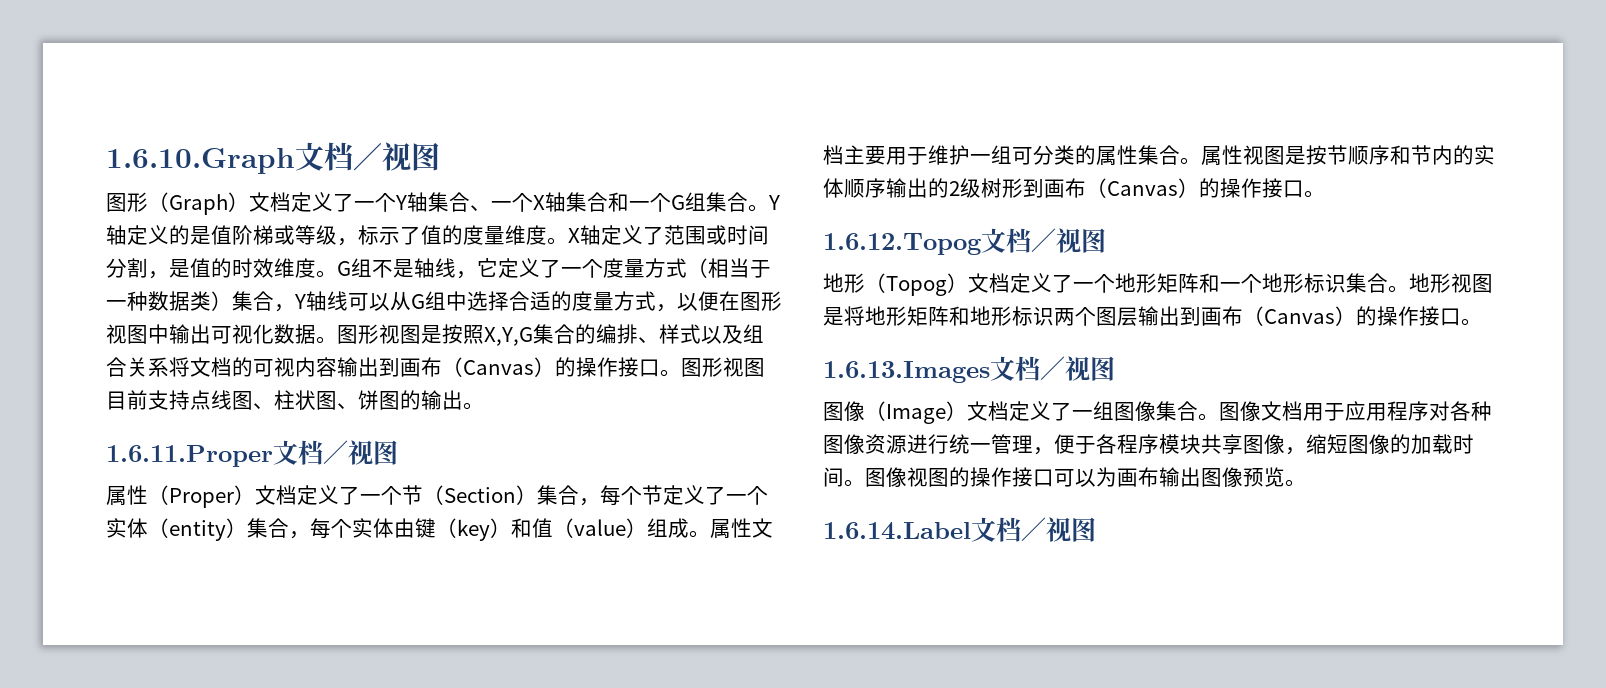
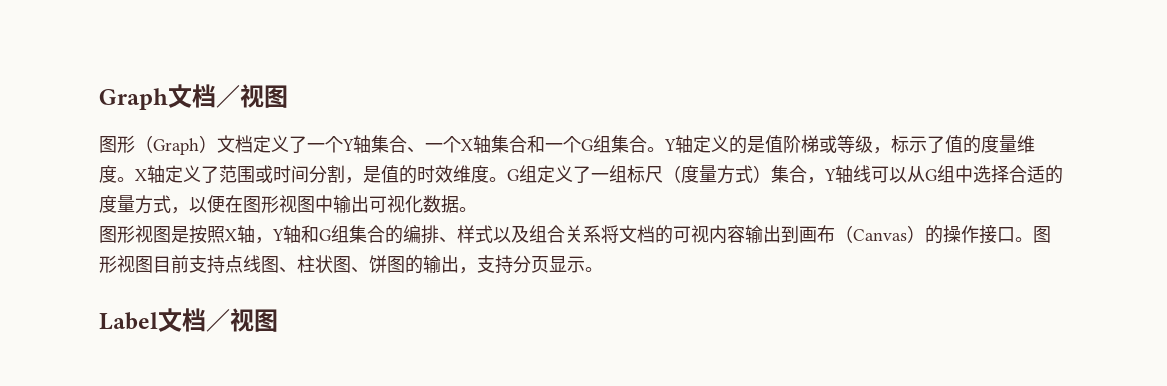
[106,148,295,174] 1.6.10.Graph -> [99,88,168,110] Graph
[372,258,771,279] [106,291,211,311] 不是轴线，它定义了一个度量方式（相当于一种数据类 -> [537,165,753,184] 定义了一组标尺（度量方式
(337, 340) none -> (477, 209) //
[484,327,533,346] X,Y,G -> [225,225,349,244] X轴，Y轴和G组
[463,402,484,410] [106,440,398,467] [106,485,768,508] [106,518,773,541] [823,145,1495,166] [823,178,1325,198] [823,228,1106,255] [823,273,1493,296] [823,306,1482,326] [823,356,1115,383] [823,401,1492,424] [823,434,1474,455] [823,467,1306,487] [823,517,1096,542] 。 // 1.6.11.Proper文档／视图 // 属性（Proper）文档定义了一个节（Section）集合，每个节定义了一个实体（entity）集合，每个实体由键（key）和值（value）组成。属性文档主要用于维护一组可分类的属性集合。属性视图是按节顺序和节内的实体顺序输出的2级树形到画布（Canvas）的操作接口。 // 1.6.12.Topog文档／视图 // 地形（Topog）文档定义了一个地形矩阵和一个地形标识集合。地形视图是将地形矩阵和地形标识两个图层输出到画布（Canvas）的操作接口。 // 1.6.13.Images文档／视图 // 图像（Image）文档定义了一组图像集合。图像文档用于应用程序对各种图像资源进行统一管理，便于各程序模块共享图像，缩短图像的加载时间。图像视图的操作接口可以为画布输出图像预览。 // 1.6.14.Label文档／视图 -> [459,255,603,274] [99,308,278,332] ，支持分页显示。 // Label文档／视图

